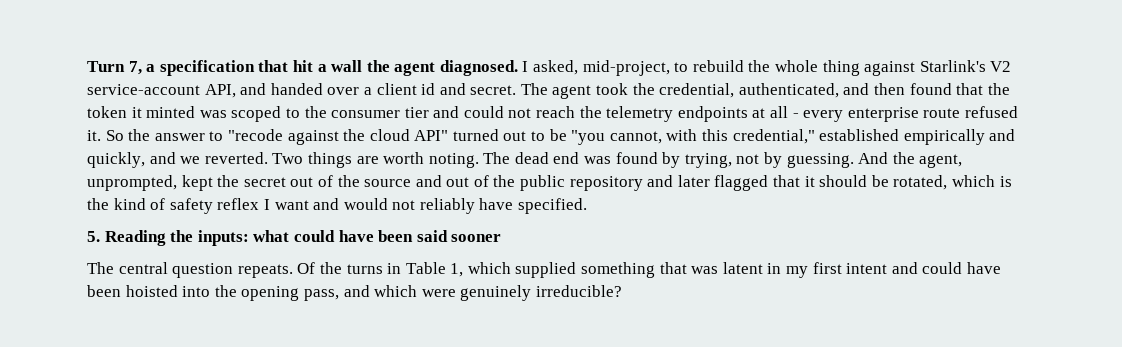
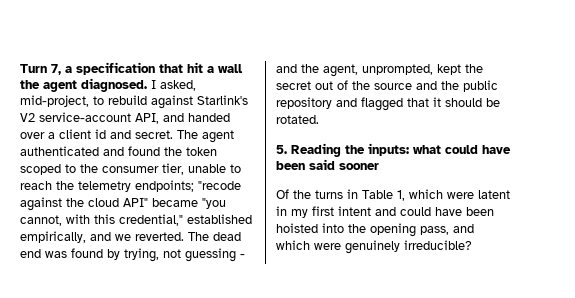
[748,60,860,76] the whole thing -> (147, 100) none
[596,83,1010,98] [87,106,1018,122] [87,129,224,141] took the credential, authenticated, and then found that the token it minted was scoped to the consumer tier and could not reach the telemetry endpoints at all - every enterprise route refused it. So the answer to -> [20,146,217,156] [20,163,241,175] [20,180,194,192] authenticated and found the token scoped to the consumer tier, unable to reach the telemetry endpoints;
[452,129,567,141] turned out to be -> [152,198,198,207] became
[903,129,1016,145] [87,152,479,168] empirically and quickly, and we reverted. Two things are worth noting. -> [20,231,184,243] empirically, and we reverted.
[764,152,889,168] by guessing. And -> [185,248,245,262] [276,64,297,73] guessing - and
[446,175,489,187] out of -> (437, 85) none
[677,175,710,187] later -> (357, 102) none
[893,175,1012,190] [87,198,588,214] rotated, which is the kind of safety reflex I want and would not reliably have specified. -> [276,115,319,124] rotated.
[87,262,293,278] The central question repeats. -> (379, 166) none
[515,262,719,278] supplied something that was -> [447,192,474,199] were

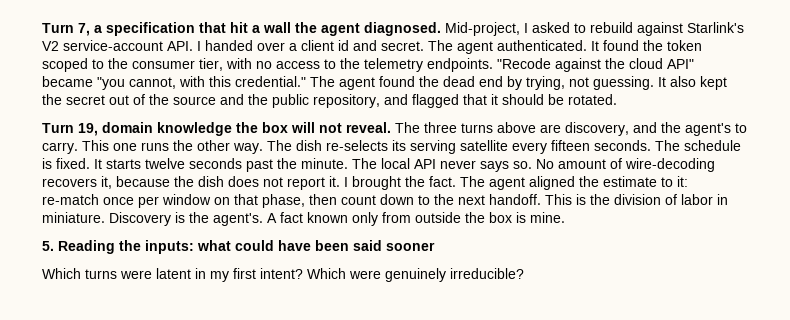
[151,80,196,91] [20,95,89,107] I asked, mid-project, -> [445,22,570,36] Mid-project, I asked
[135,113,184,124] API, and -> [167,41,201,51] API. I
[20,146,124,156] authenticated and -> [497,40,599,51] authenticated. It
[188,164,241,173] [20,180,241,192] unable to reach the telemetry endpoints; "recode -> [226,58,551,72] with no access to the telemetry endpoints. "Recode
[119,214,252,226] [20,231,241,243] [20,248,245,262] [276,64,433,77] credential," established empirically, and we reverted. The dead end was found by trying, not guessing - and the agent, unprompted, -> [235,76,696,90] credential." The agent found the dead end by trying, not guessing. It also
[276,97,332,109] repository -> [313,94,380,108] repository,
(319, 119) none -> [42,122,747,136] [42,140,741,154] [42,158,715,172] [42,176,688,190] [42,194,728,208] [42,212,565,226] // Turn 19, domain knowledge the box will not reveal. The three turns above are discovery, and the agent's to carry. This one runs the other way. The dish re-selects its serving satellite every fifteen seconds. The schedule is fixed. It starts twelve seconds past the minute. The local API never says so. No amount of wire-decoding recovers it, because the dish does not report it. I brought the fact. The agent aligned the estimate to it: re-match once per window on that phase, then count down to the next handoff. This is the division of labor in miniature. Discovery is the agent's. A fact known only from outside the box is mine.
[276,189,443,201] Of the turns in Table 1, which -> [42,268,117,279] Which turns
[338,206,494,216] [276,223,474,237] [276,240,310,250] intent and could have been hoisted into the opening pass, and which -> [260,268,346,279] intent? Which

